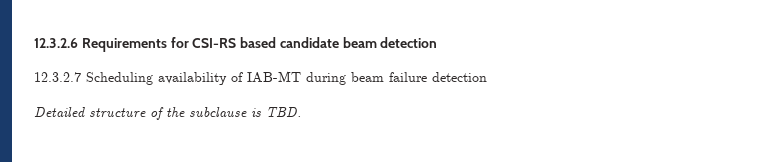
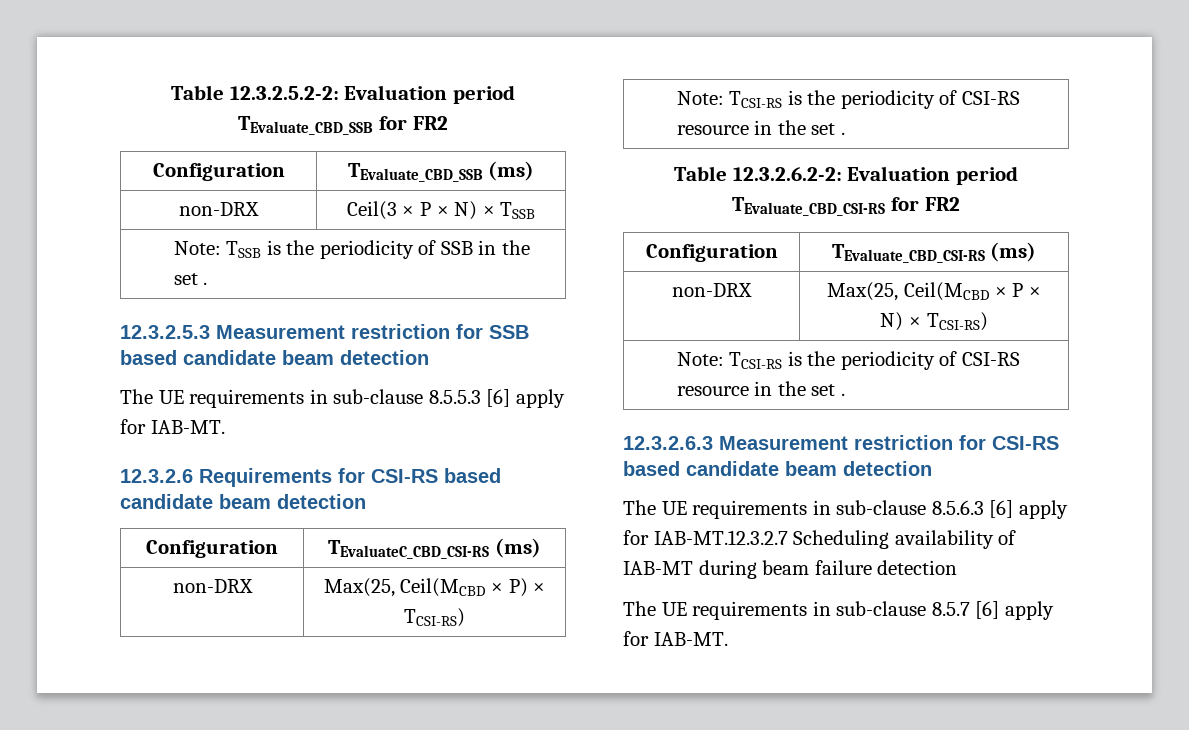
(34, 43) none -> [171,85,515,104] [238,116,448,135] [152,163,285,181] [347,161,535,182] [179,202,259,216] [346,201,536,220] [173,240,530,259] [173,273,208,285] [120,324,529,339] [120,350,429,365] [120,389,565,408] [120,419,225,434] Table 12.3.2.5.2-2: Evaluation period TEvaluate_CBD_SSB for FR2 // Configuration | TEvaluate_CBD_SSB (ms) // non-DRX | Ceil(3 × P × N) × TSSB // Note: TSSB is the periodicity of SSB in the set . // 12.3.2.5.3 Measurement restriction for SSB based candidate beam detection // The UE requirements in sub-clause 8.5.5.3 [6] apply for IAB-MT. //
[34,72,81,82] // 12.3.2.7 -> [146,540,278,558] [328,538,541,559] [172,579,253,593] [323,578,546,597] [404,608,465,627] [676,90,1020,109] [676,120,845,135] [674,166,1018,185] [732,197,960,216] [645,244,778,262] [831,242,1037,263] [672,283,752,297] [827,282,1041,301] [880,312,988,331] [676,351,1020,370] [676,381,845,396] [623,435,1059,450] [623,461,932,476] [623,500,1068,519] [623,530,788,545] // Configuration | TEvaluateC_CBD_CSI-RS (ms) // non-DRX | Max(25, Ceil(MCBD × P) × TCSI-RS) // Note: TCSI-RS is the periodicity of CSI-RS resource in the set . // Table 12.3.2.6.2-2: Evaluation period TEvaluate_CBD_CSI-RS for FR2 // Configuration | TEvaluate_CBD_CSI-RS (ms) // non-DRX | Max(25, Ceil(MCBD × P × N) × TCSI-RS) // Note: TCSI-RS is the periodicity of CSI-RS resource in the set . // 12.3.2.6.3 Measurement restriction for CSI-RS based candidate beam detection // The UE requirements in sub-clause 8.5.6.3 [6] apply for IAB-MT.12.3.2.7
[34,107,301,120] Detailed structure of the subclause is TBD. -> [623,601,1054,620] [623,631,728,646] The UE requirements in sub-clause 8.5.7 [6] apply for IAB-MT.

